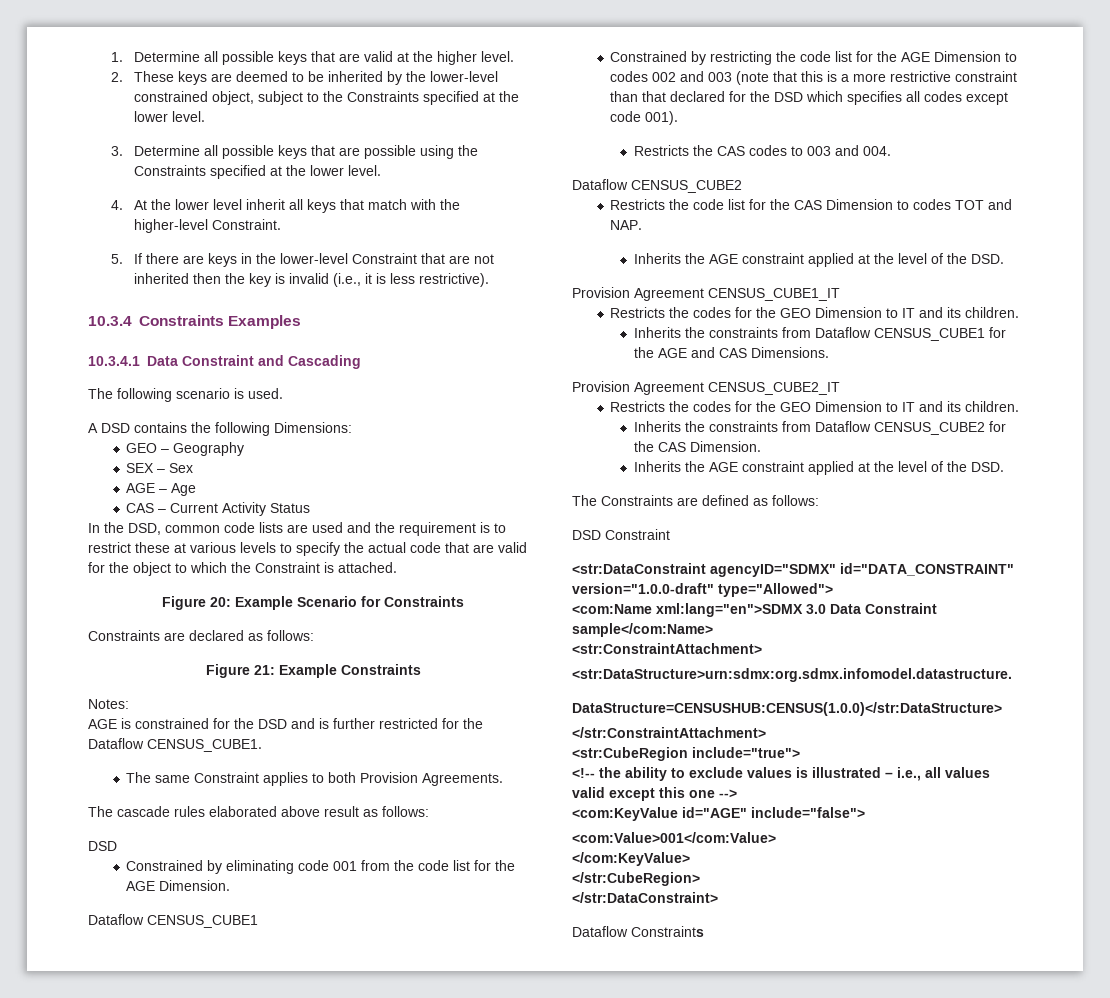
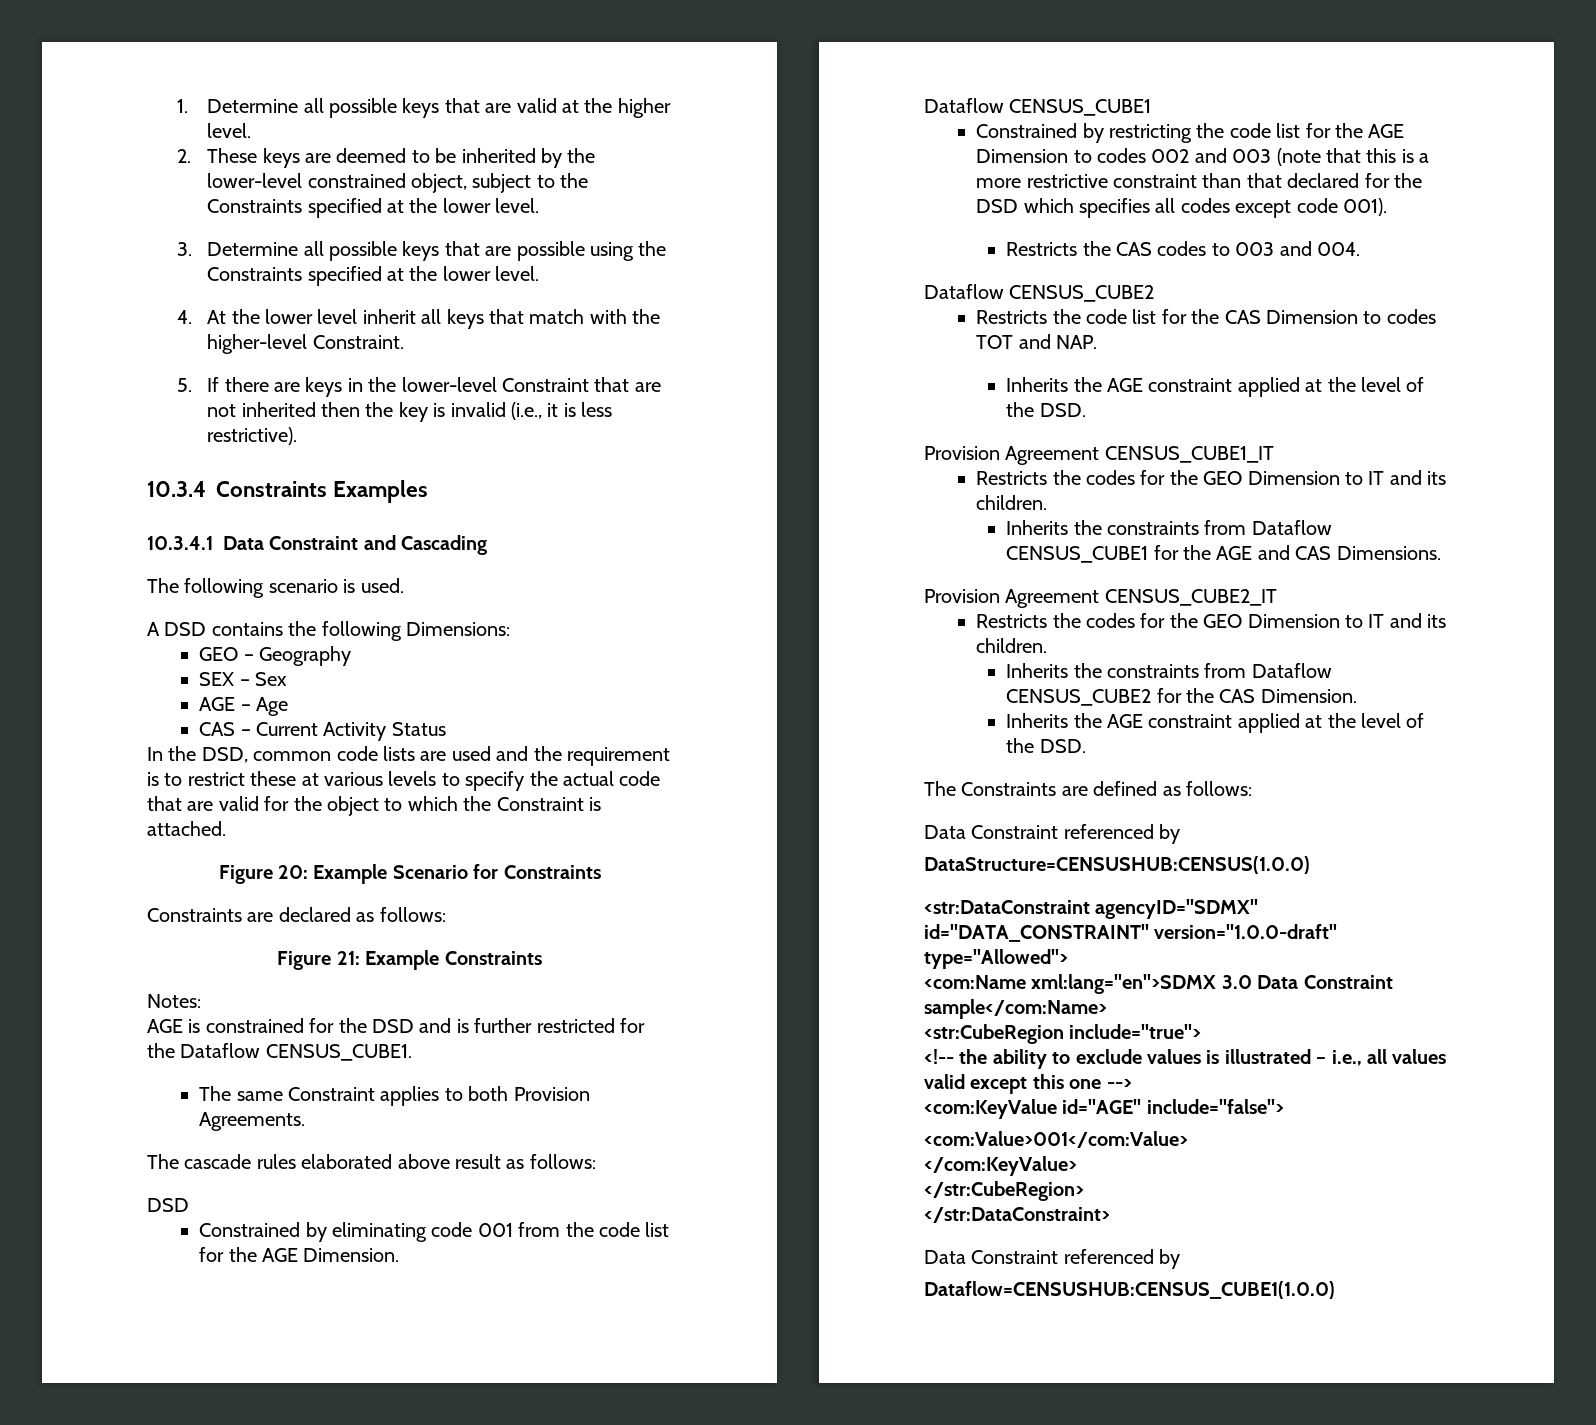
[572,529,670,540] DSD Constraint -> [924,824,1181,844] [924,856,1310,874] Data Constraint referenced by // DataStructure=CENSUSHUB:CENSUS(1.0.0)
[572,643,762,654] [572,668,1012,682] [572,702,1002,716] [572,727,766,738] // <str:ConstraintAttachment> // <str:DataStructure>urn:sdmx:org.sdmx.infomodel.datastructure. // DataStructure=CENSUSHUB:CENSUS(1.0.0)</str:DataStructure> // </str:ConstraintAttachment> -> (1107, 1009) none
[572,926,704,937] Dataflow Constraints -> [924,1249,1181,1269] [924,1281,1335,1299] Data Constraint referenced by // Dataflow=CENSUSHUB:CENSUS_CUBE1(1.0.0)

